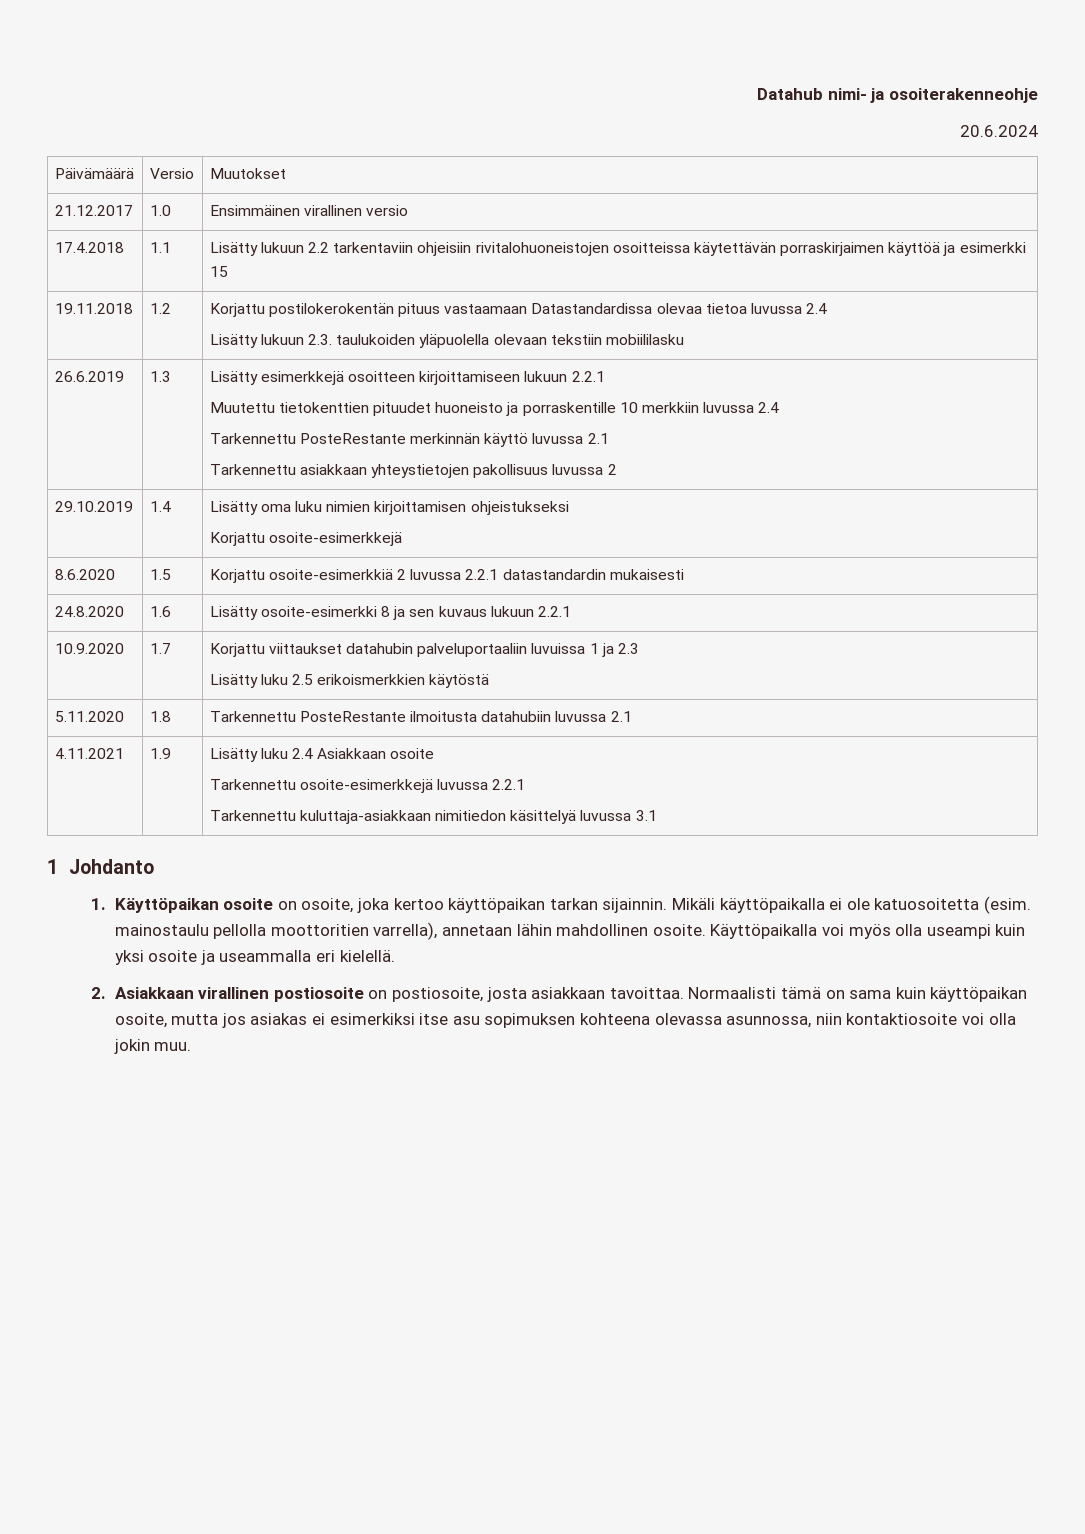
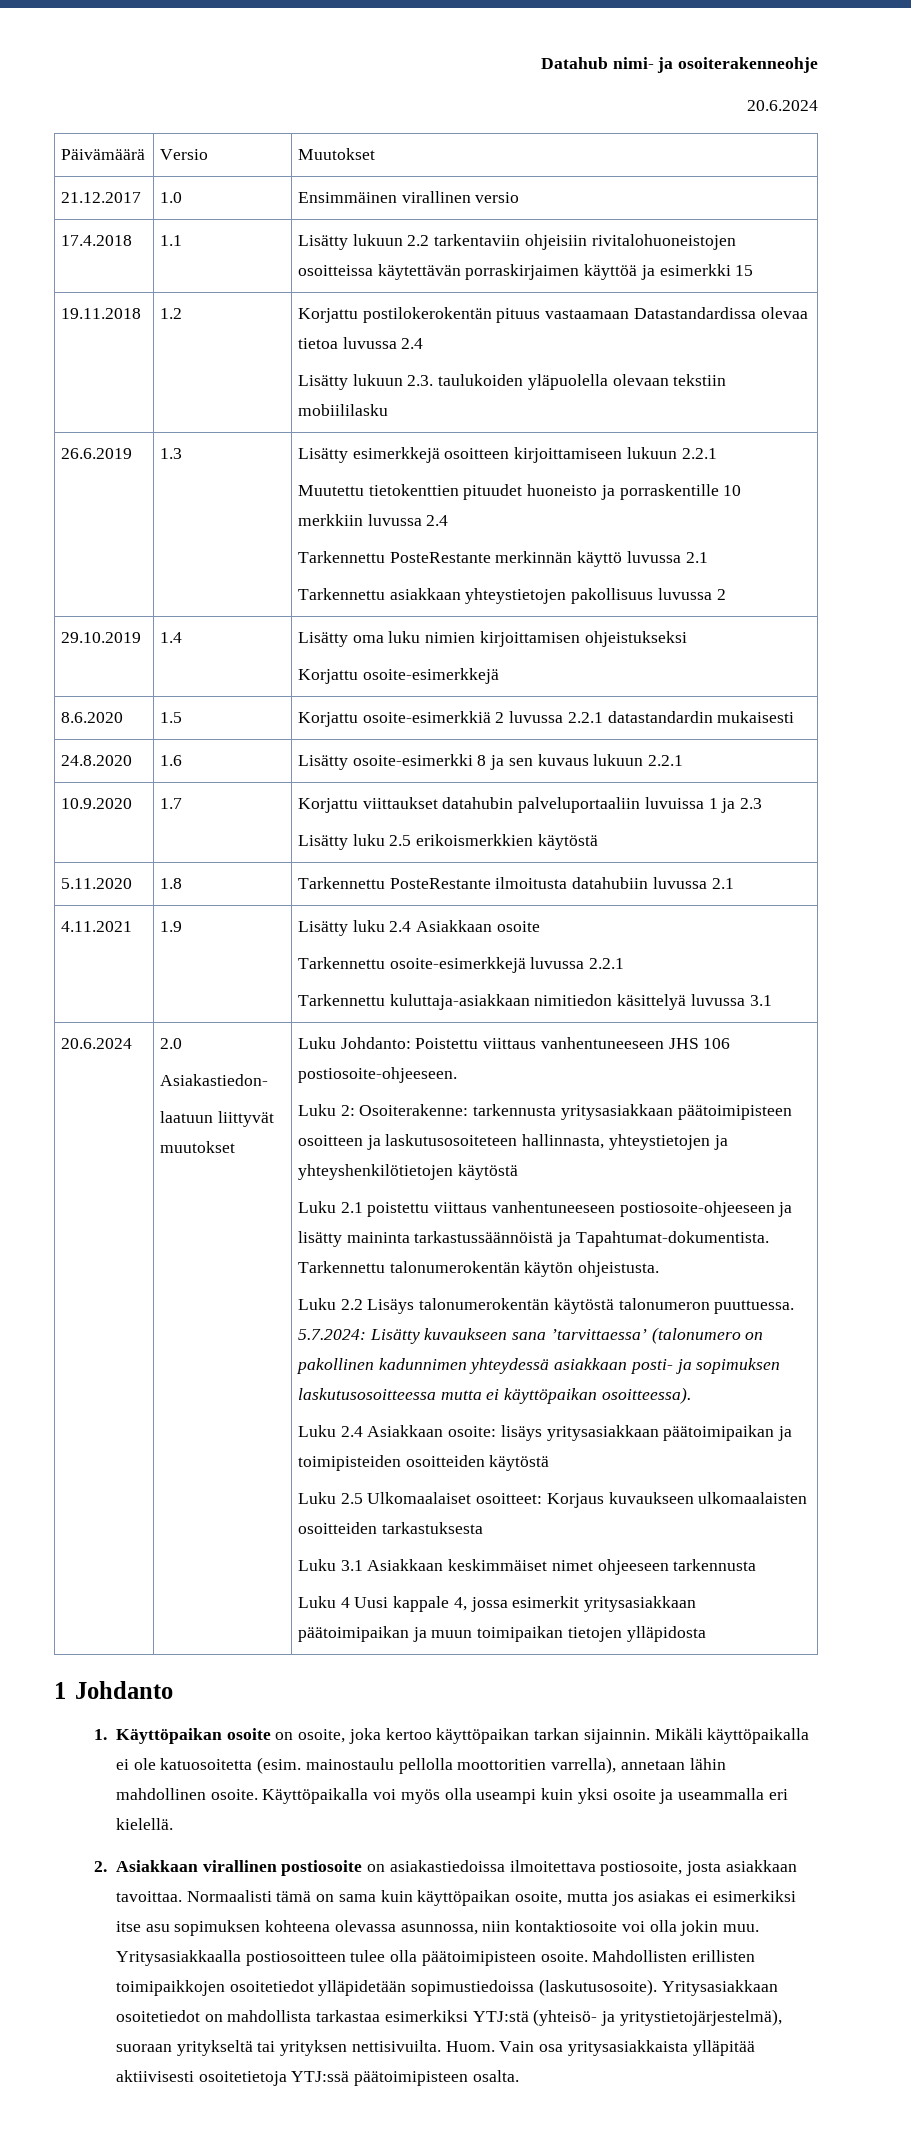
(657, 815) none -> [61,1038,133,1049] [160,1038,183,1049] [160,1074,269,1086] [160,1111,274,1127] [160,1141,236,1153] [298,1037,731,1049] [298,1067,458,1083] [298,1104,792,1120] [298,1134,728,1150] [298,1164,518,1180] [298,1201,793,1217] [298,1231,769,1247] [298,1261,660,1277] [298,1298,795,1314] [298,1327,764,1344] [296,1358,781,1374] [298,1387,691,1404] [298,1425,793,1441] [298,1455,550,1471] [298,1492,808,1508] [298,1522,483,1534] [298,1559,757,1575] [298,1596,697,1612] [298,1626,706,1642] // 20.6.2024 | 2.0 // Asiakastiedon- // laatuun liittyvät muutokset | Luku Johdanto: Poistettu viittaus vanhentuneeseen JHS 106 postiosoite-ohjeeseen. // Luku 2: Osoiterakenne: tarkennusta yritysasiakkaan päätoimipisteen osoitteen ja laskutusosoiteteen hallinnasta, yhteystietojen ja yhteyshenkilötietojen käytöstä // Luku 2.1 poistettu viittaus vanhentuneeseen postiosoite-ohjeeseen ja lisätty maininta tarkastussäännöistä ja Tapahtumat-dokumentista. Tarkennettu talonumerokentän käytön ohjeistusta. // Luku 2.2 Lisäys talonumerokentän käytöstä talonumeron puuttuessa. 5.7.2024: Lisätty kuvaukseen sana ’tarvittaessa’ (talonumero on pakollinen kadunnimen yhteydessä asiakkaan posti- ja sopimuksen laskutusosoitteessa mutta ei käyttöpaikan osoitteessa). // Luku 2.4 Asiakkaan osoite: lisäys yritysasiakkaan päätoimipaikan ja toimipisteiden osoitteiden käytöstä // Luku 2.5 Ulkomaalaiset osoitteet: Korjaus kuvaukseen ulkomaalaisten osoitteiden tarkastuksesta // Luku 3.1 Asiakkaan keskimmäiset nimet ohjeeseen tarkennusta // Luku 4 Uusi kappale 4, jossa esimerkit yritysasiakkaan päätoimipaikan ja muun toimipaikan tietojen ylläpidosta
(388, 994) none -> [389,1860,596,1872] asiakastiedoissa ilmoitettava
(192, 1046) none -> [115,1950,756,1966] [115,1979,778,1996] [115,2009,782,2026] [115,2040,755,2056] [115,2070,519,2086] Yritysasiakkaalla postiosoitteen tulee olla päätoimipisteen osoite. Mahdollisten erillisten toimipaikkojen osoitetiedot ylläpidetään sopimustiedoissa (laskutusosoite). Yritysasiakkaan osoitetiedot on mahdollista tarkastaa esimerkiksi YTJ:stä (yhteisö- ja yritystietojärjestelmä), suoraan yritykseltä tai yrityksen nettisivuilta. Huom. Vain osa yritysasiakkaista ylläpitää aktiivisesti osoitetietoja YTJ:ssä päätoimipisteen osalta.

